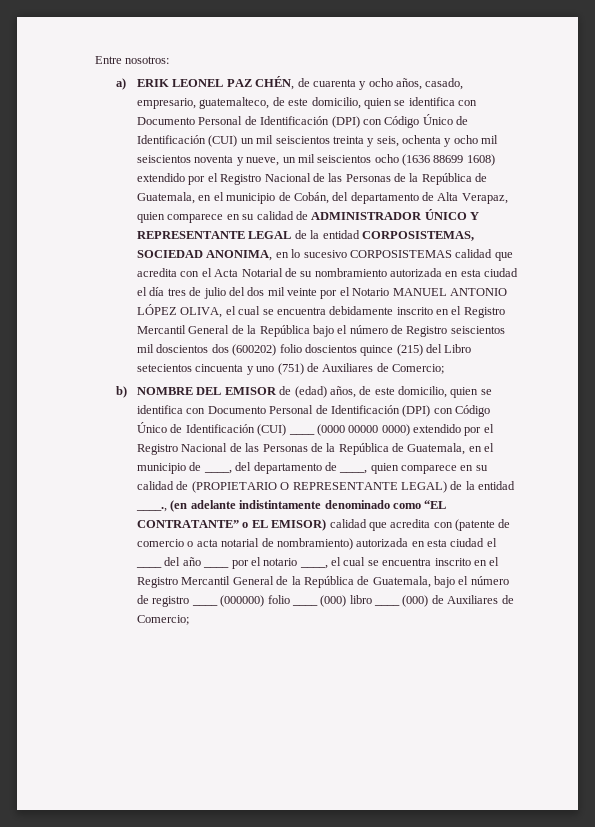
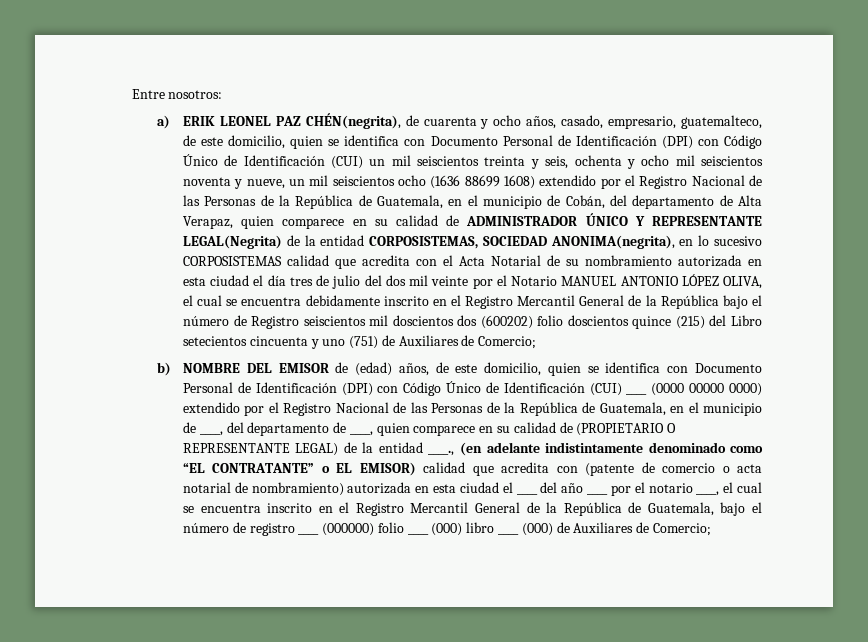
[255,76,295,90] CHÉN, -> [305,113,401,129] CHÉN(negrita),
[248,231,292,239] LEGAL -> [182,235,282,249] LEGAL(Negrita)
[206,250,273,261] ANONIMA, -> [550,235,675,249] ANONIMA(negrita),

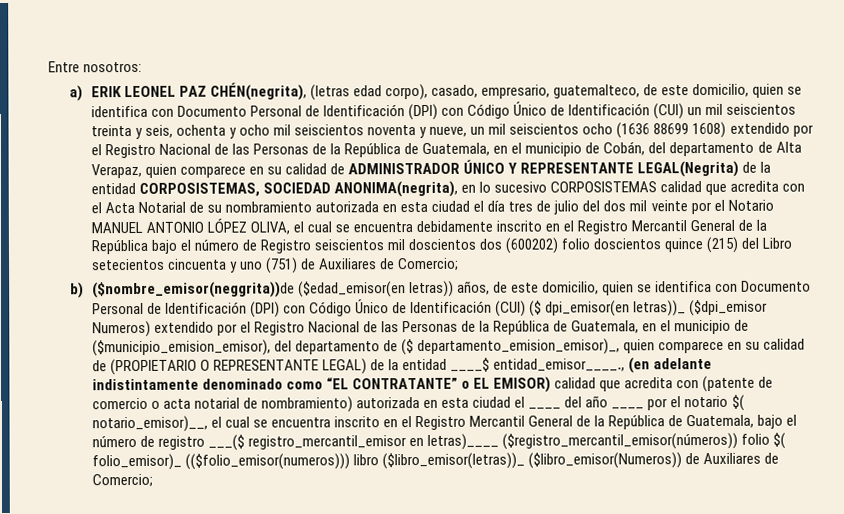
[405,115,557,129] de cuarenta y ocho años, -> [309,83,428,101] (letras edad corpo),
[182,362,393,376] NOMBRE DEL EMISOR de (edad) -> [91,280,454,299] ($nombre_emisor(neggrita))de ($edad_emisor(en letras))
[626,383,763,396] ____ (0000 00000 0000) -> [529,299,769,317] [91,320,151,338] ($ dpi_emisor(en letras))_ ($dpi_emisor Numeros)
[199,422,373,436] ____, del departamento de ____, -> [91,338,620,357] ($municipio_emision_emisor), del departamento de ($ departamento_emision_emisor)_,
[428,450,455,456] ____., -> [450,357,626,372] ____$ entidad_emisor____.,
[696,491,720,496] ____, -> [731,394,745,411] [91,415,208,433] $( notario_emisor)__,
[298,522,404,536] [407,522,495,536] [497,523,553,536] ____ (000000) folio ____ (000) libro ____ (000) -> [207,432,787,451] [91,452,682,471] ___($ registro_mercantil_emisor en letras)____ ($registro_mercantil_emisor(números)) folio $( folio_emisor)_ (($folio_emisor(numeros))) libro ($libro_emisor(letras))_ ($libro_emisor(Numeros))

